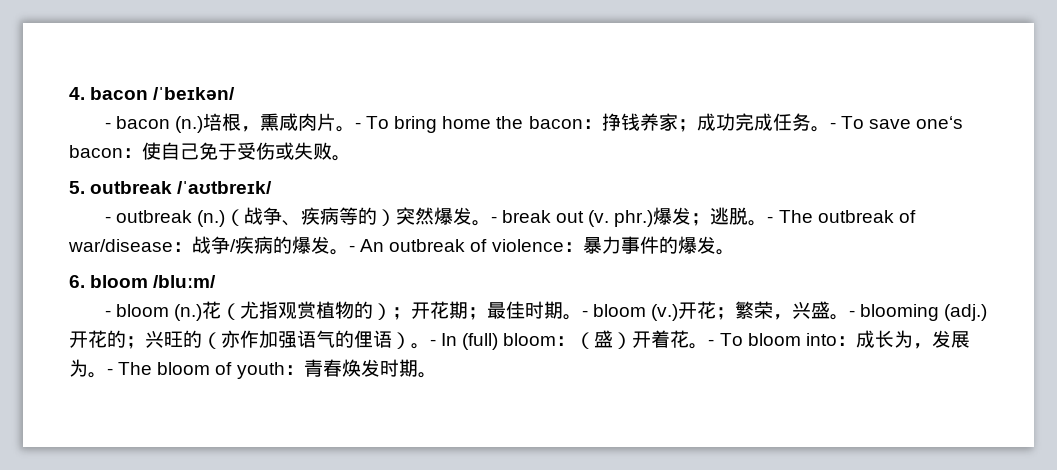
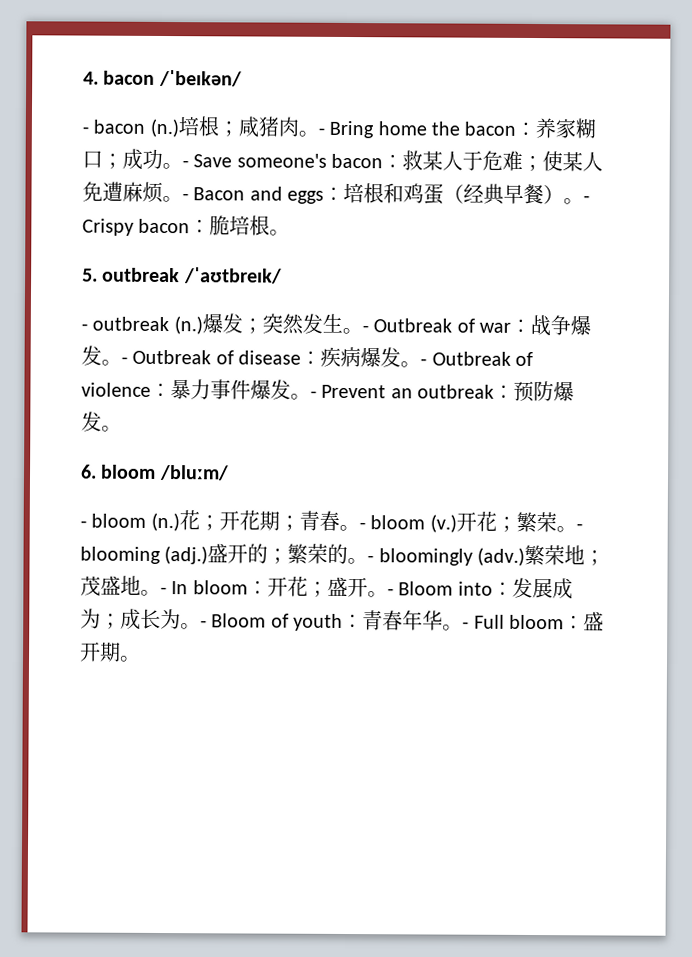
[240,113,964,133] [69,142,332,160] ，熏咸肉片。- To bring home the bacon：挣钱养家；成功完成任务。- To save one‘s bacon：使自己免于受伤或失败 -> [217,116,597,139] [82,148,604,172] [82,181,591,205] [82,215,271,236] ；咸猪肉。- Bring home the bacon：养家糊口；成功。- Save someone's bacon：救某人于危难；使某人免遭麻烦。- Bacon and eggs：培根和鸡蛋（经典早餐）。- Crispy bacon：脆培根
[224,207,916,227] [68,236,466,255] （战争、疾病等的）突然爆发。- break out (v. phr.)爆发；逃脱。- The outbreak of war/disease：战争/疾病的爆发。- An outbreak -> [201,313,591,337] [81,345,511,368] 爆发；突然发生。- Outbreak of war：战争爆发。- Outbreak of disease：疾病爆发。- Outbreak
[658,236,678,254] 的 -> [250,379,555,403] 爆发。- Prevent an outbreak：预防
[220,301,392,320] （尤指观赏植物的） -> (200, 520) none
[486,301,563,319] 最佳时期 -> [298,510,340,531] 青春
[773,301,831,320] ，兴盛 -> (557, 522) none
[69,330,970,350] [69,359,399,379] 开花的；兴旺的（亦作加强语气的俚语）。- In (full) bloom：（盛）开着花。- To bloom into：成长为，发展为。- The bloom of youth：青春焕发时 -> [207,543,606,566] [80,575,573,600] [80,608,604,631] [80,641,101,662] 盛开的；繁荣的。- bloomingly (adv.)繁荣地；茂盛地。- In bloom：开花；盛开。- Bloom into：发展成为；成长为。- Bloom of youth：青春年华。- Full bloom：盛开

